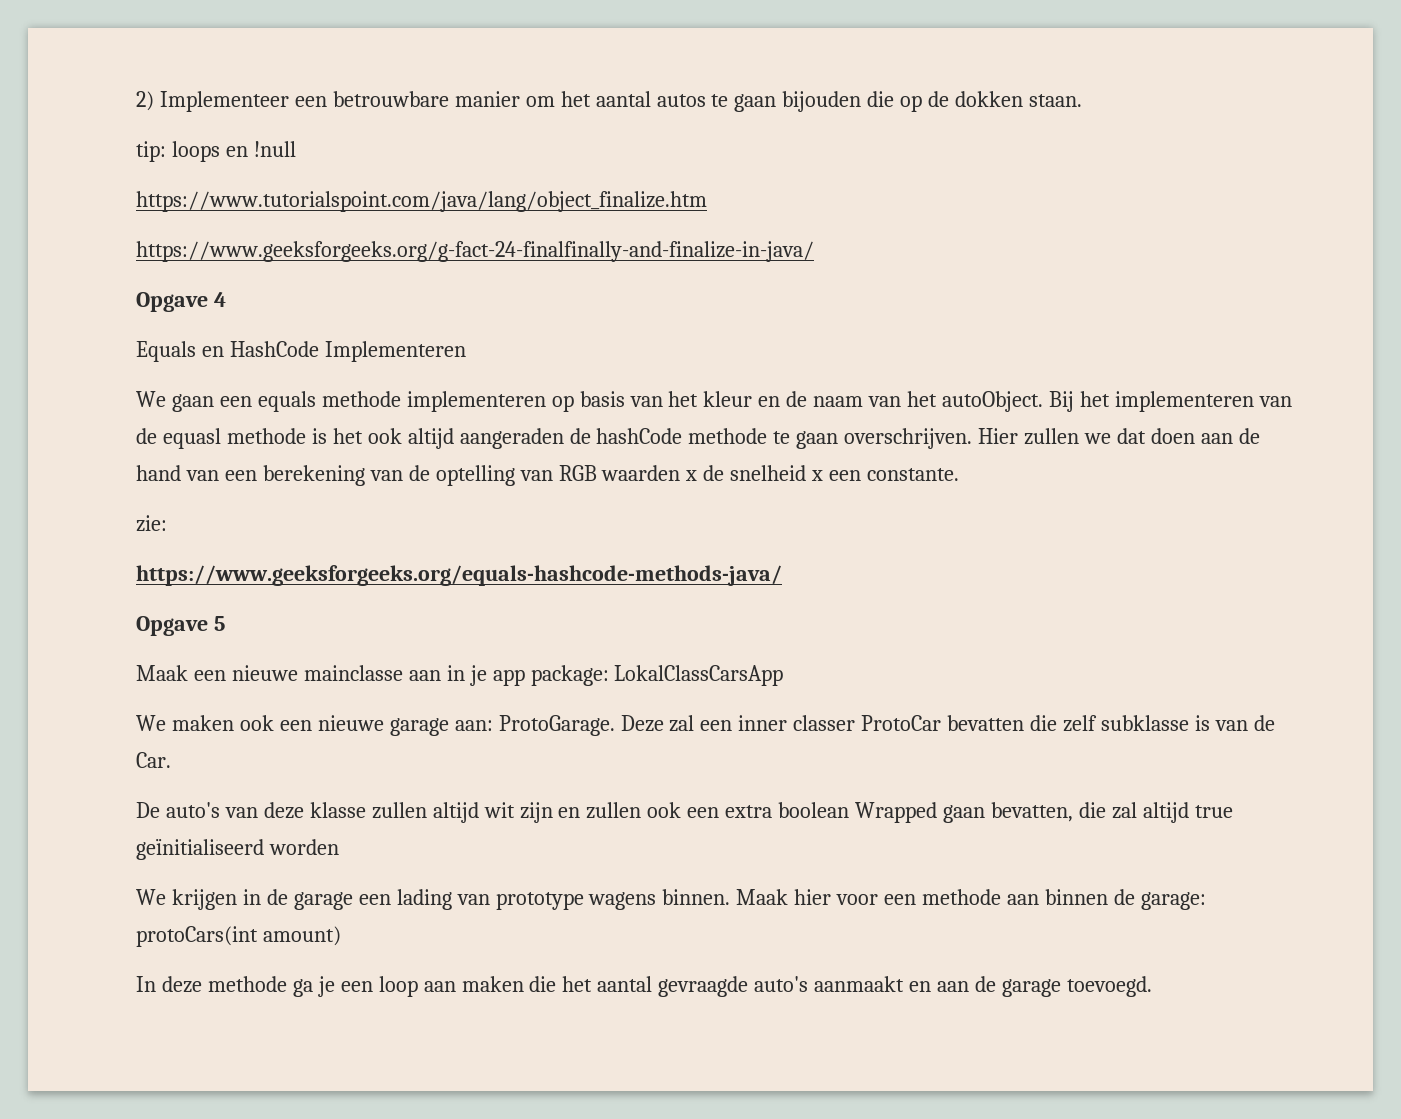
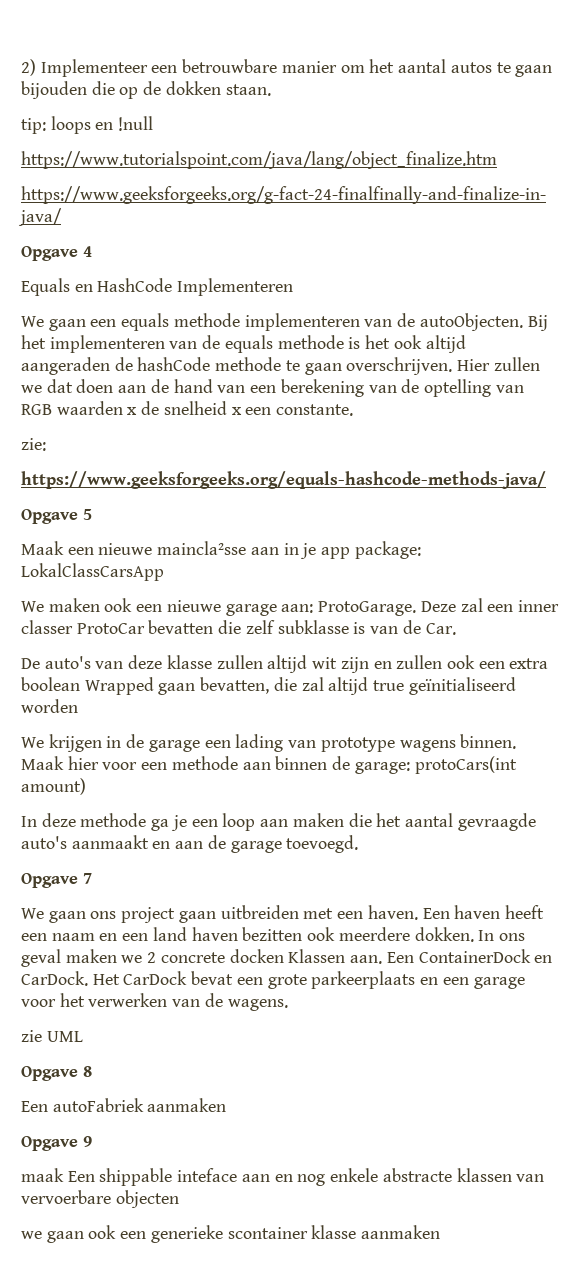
[551,391,1044,412] op basis van het kleur en de naam van het autoObject. -> [364,313,523,331] van de autoObjecten.
[162,428,221,449] equasl -> [224,335,273,353] equals
[303,665,403,681] mainclasse -> [157,541,247,555] maincla²sse
(1152, 986) none -> [21,873,92,888] [21,905,544,923] [21,927,525,942] [21,949,553,967] [21,971,525,989] [21,993,288,1011] [21,1030,83,1042] [21,1066,92,1081] [21,1098,227,1112] [21,1136,92,1151] [21,1168,545,1186] [21,1190,179,1208] [21,1225,441,1243] // Opgave 7 // We gaan ons project gaan uitbreiden met een haven. Een haven heeft een naam en een land haven bezitten ook meerdere dokken. In ons geval maken we 2 concrete docken Klassen aan. Een ContainerDock en CarDock. Het CarDock bevat een grote parkeerplaats en een garage voor het verwerken van de wagens. // zie UML // Opgave 8 // Een autoFabriek aanmaken // Opgave 9 // maak Een shippable inteface aan en nog enkele abstracte klassen van vervoerbare objecten // we gaan ook een generieke scontainer klasse aanmaken

